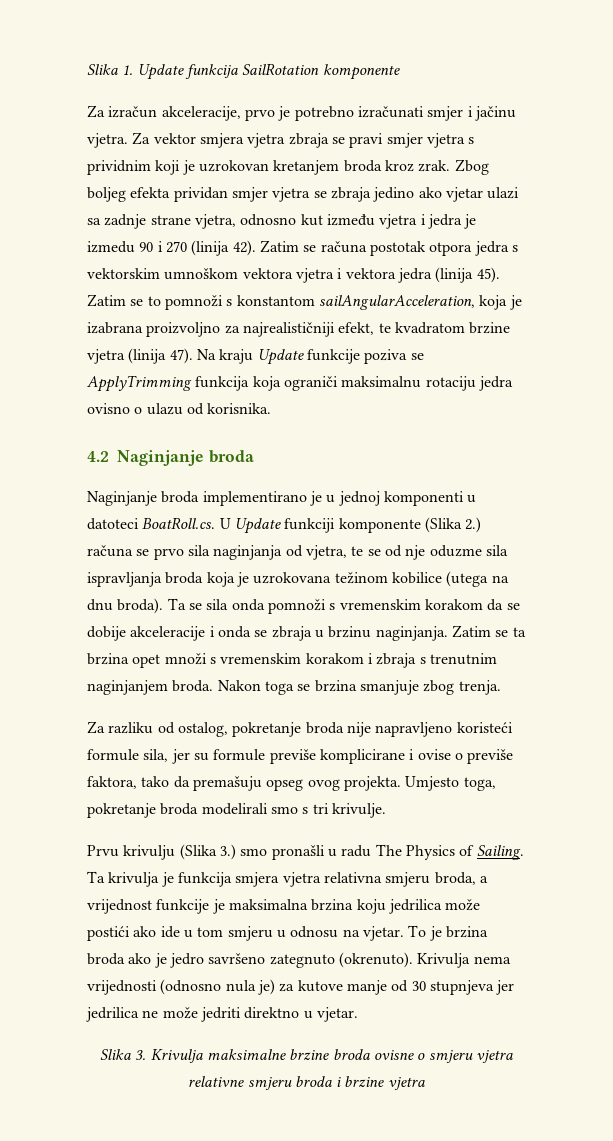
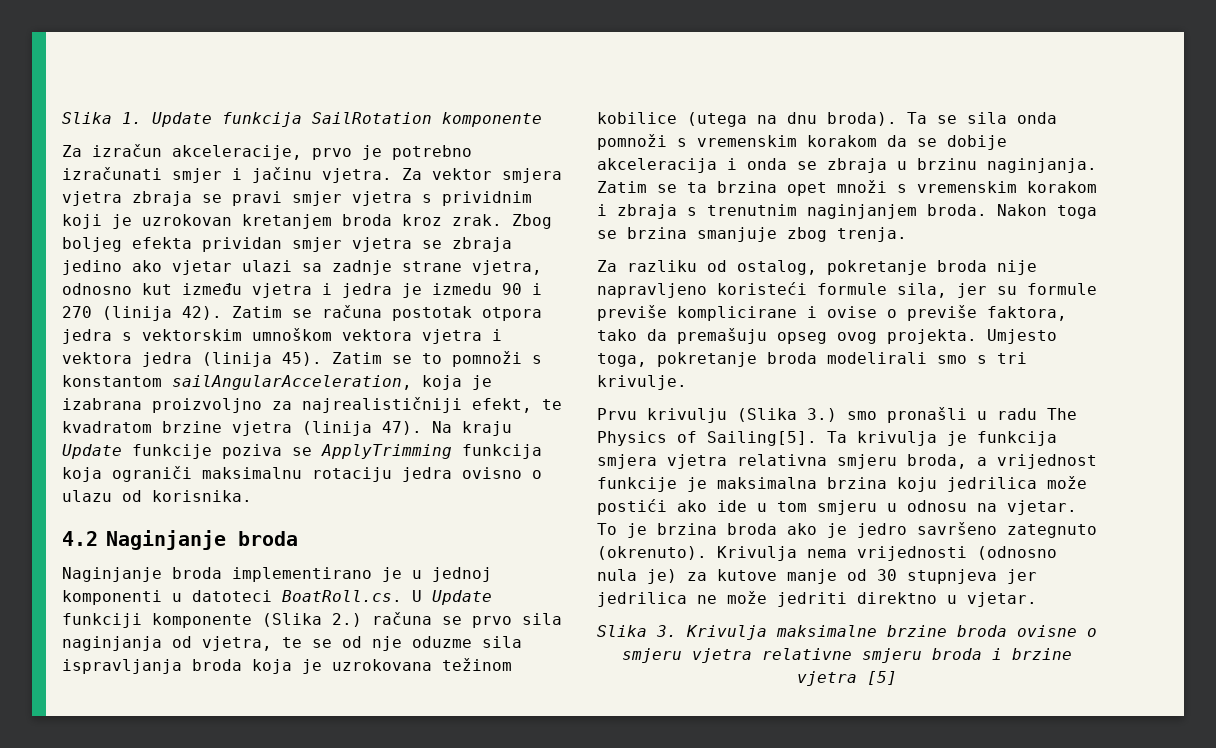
[130,626,206,641] akceleracije -> [597,158,717,173] akceleracija
[476,845,524,860] Sailing. -> [707,431,817,446] Sailing[5].
(425, 1083) none -> [867,671,897,685] [5]

